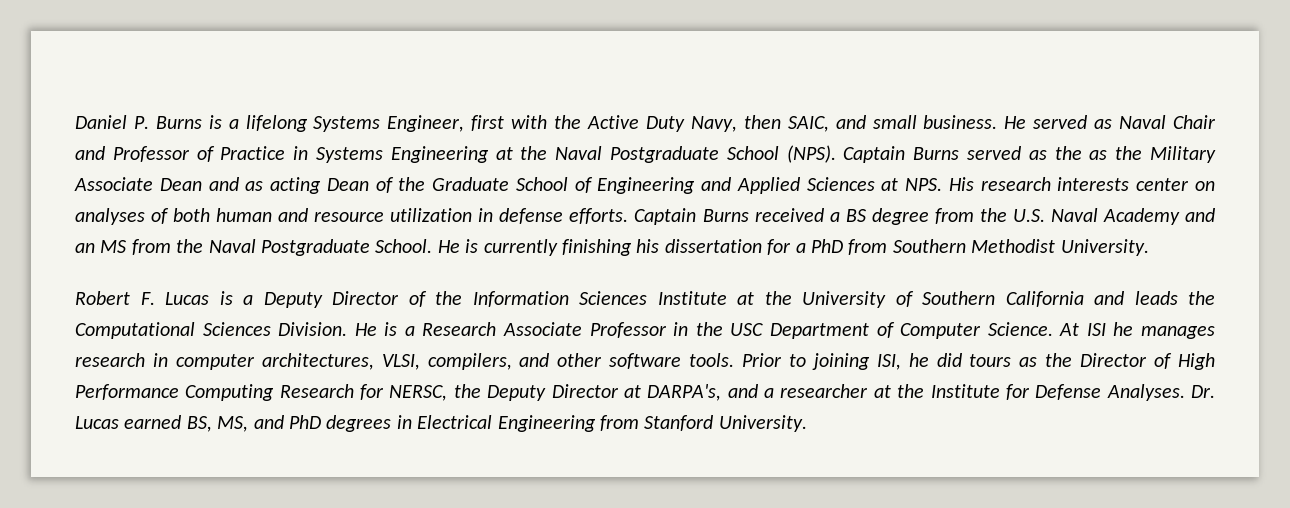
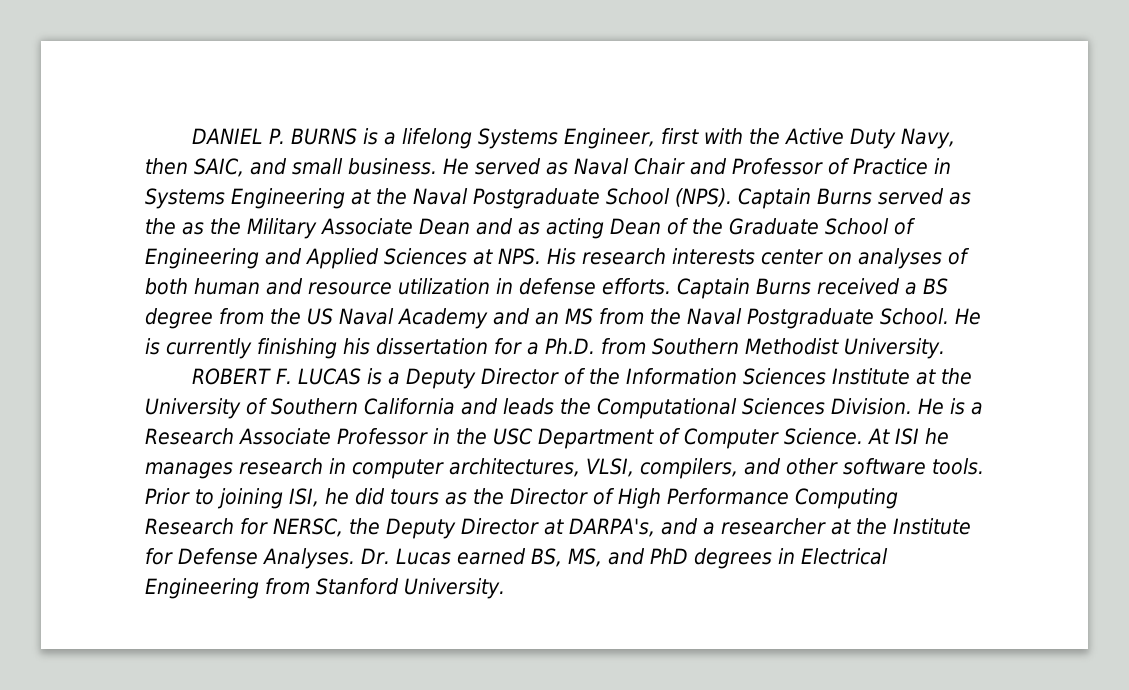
[75,115,202,129] Daniel P. Burns -> [191,128,358,145] DANIEL P. BURNS
[1012,209,1045,222] U.S. -> [307,308,333,325] US
[810,239,843,253] PhD -> [545,338,595,354] Ph.D.
[75,291,209,305] Robert F. Lucas -> [191,368,362,385] ROBERT F. LUCAS

